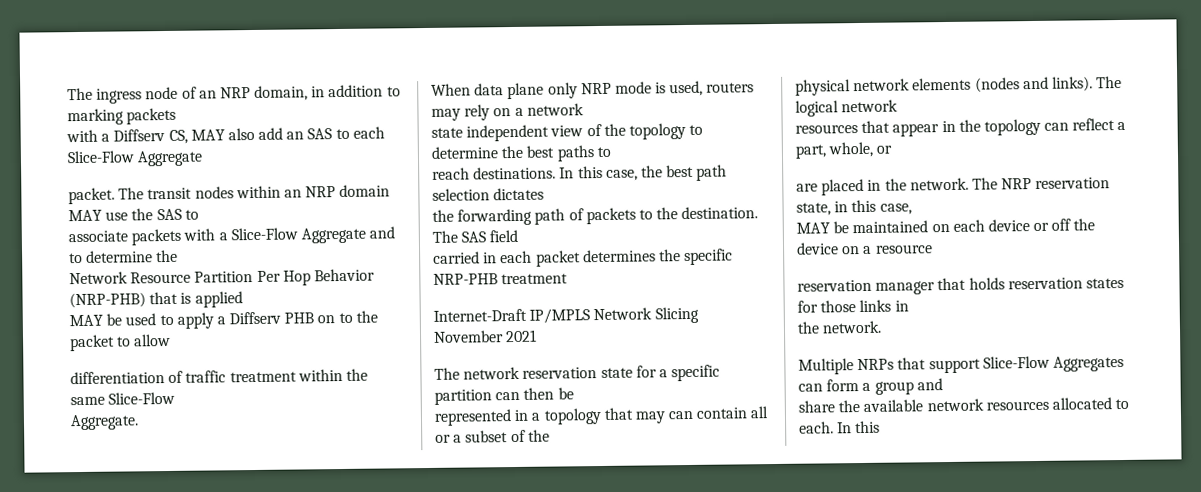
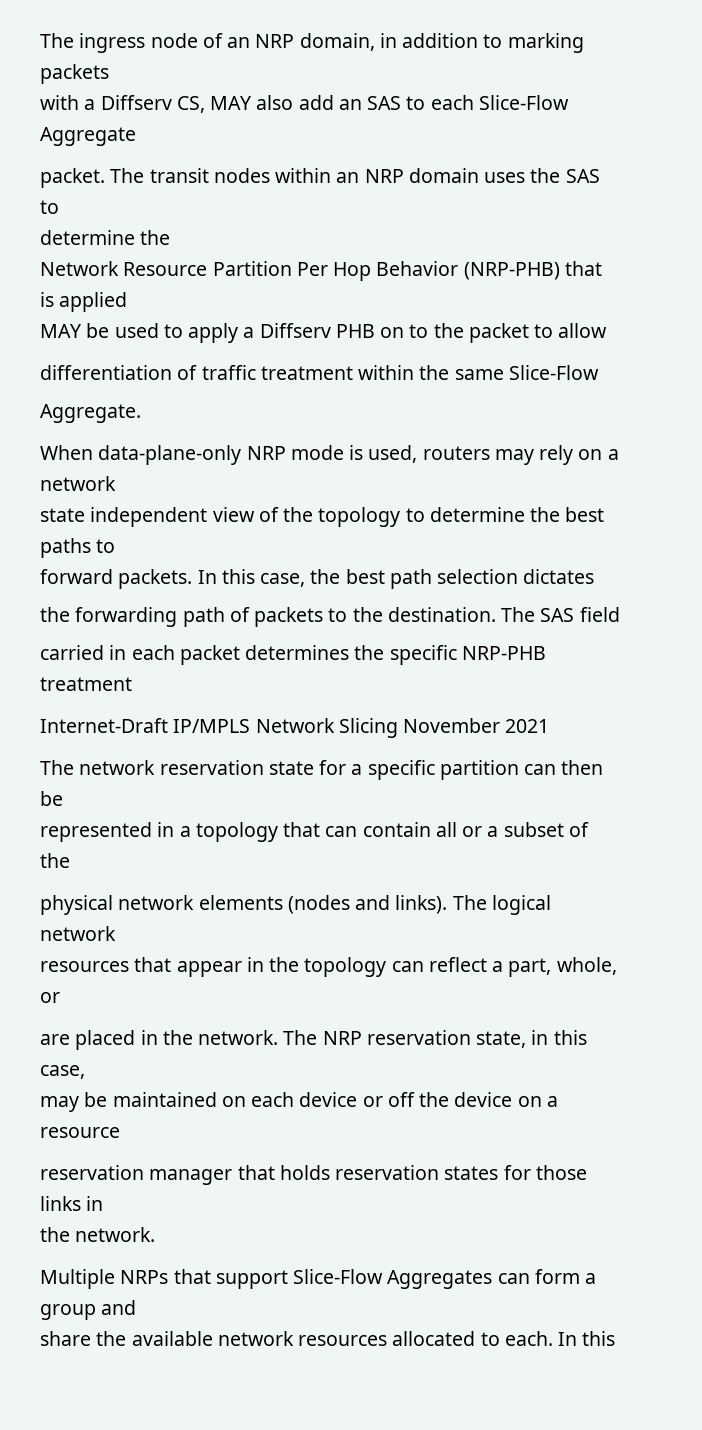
[68,209,129,222] MAY use -> [484,172,526,183] uses
[68,226,396,246] [69,252,83,264] associate packets with a Slice-Flow Aggregate and to -> (59, 207) none
[474,82,578,100] data plane only -> [98,445,242,465] data-plane-only
[432,166,557,180] reach destinations. -> [40,569,193,589] forward packets.
[634,411,666,424] may -> (321, 829) none
[796,222,830,234] MAY -> [40,1096,79,1112] may

